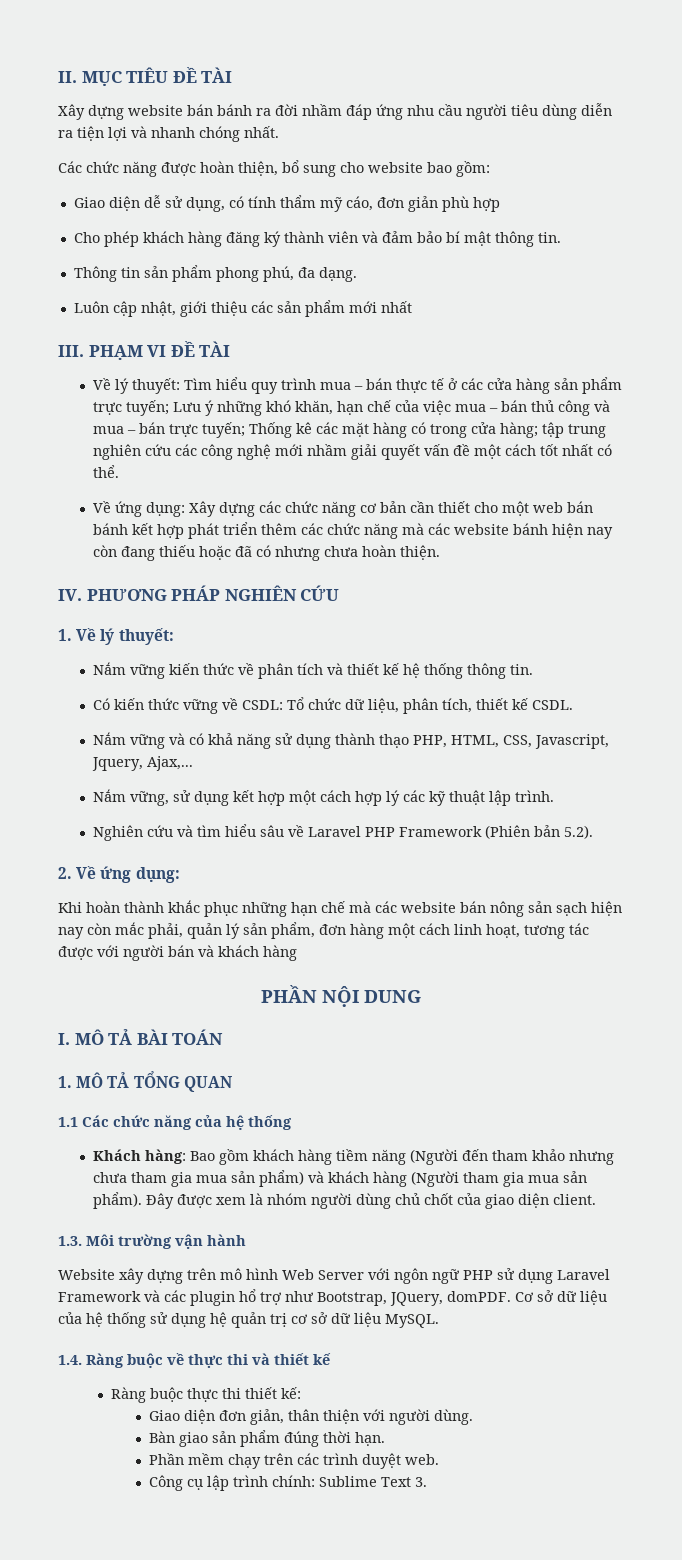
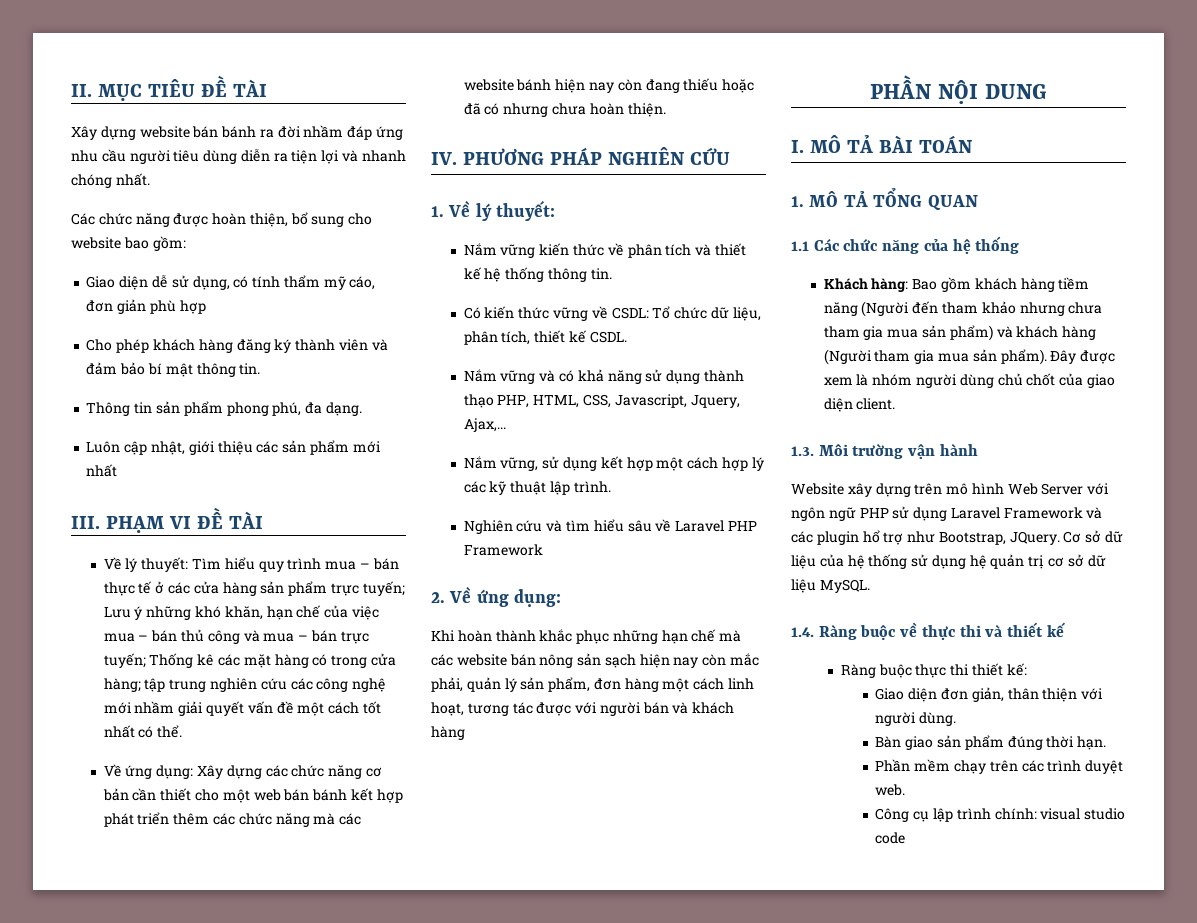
[484,825,593,839] (Phiên bản 5.2). -> (543, 550) none
[390,1291,511,1306] JQuery, domPDF. -> [1009,531,1060,545] JQuery.
[318,1476,427,1487] Sublime Text 3. -> [1040,808,1126,820] [875,832,906,844] visual studio code

